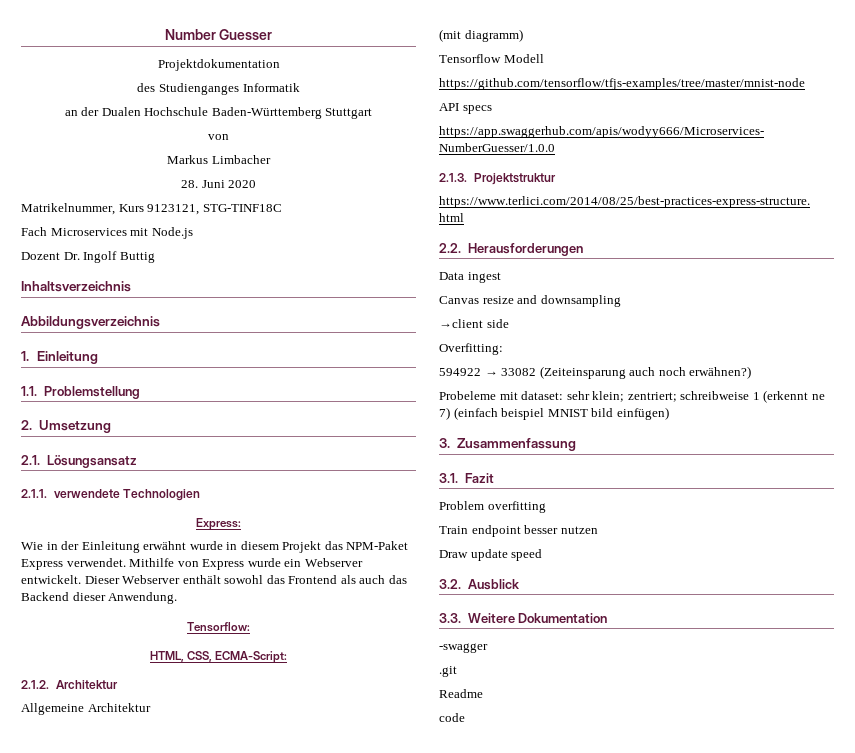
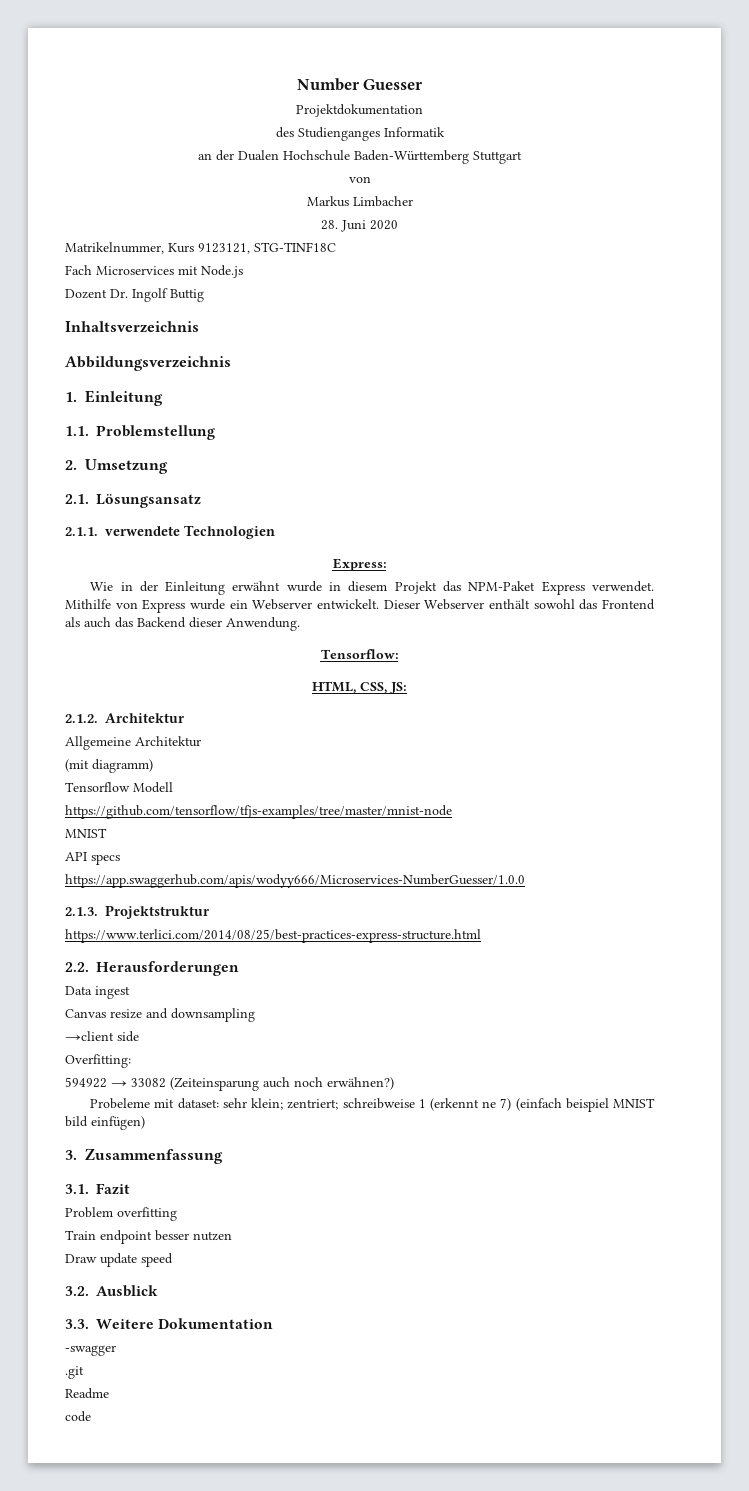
[215,651,288,663] ECMA-Script: -> [390,682,407,694] JS:
(805, 84) none -> [65,828,107,838] // MNIST

